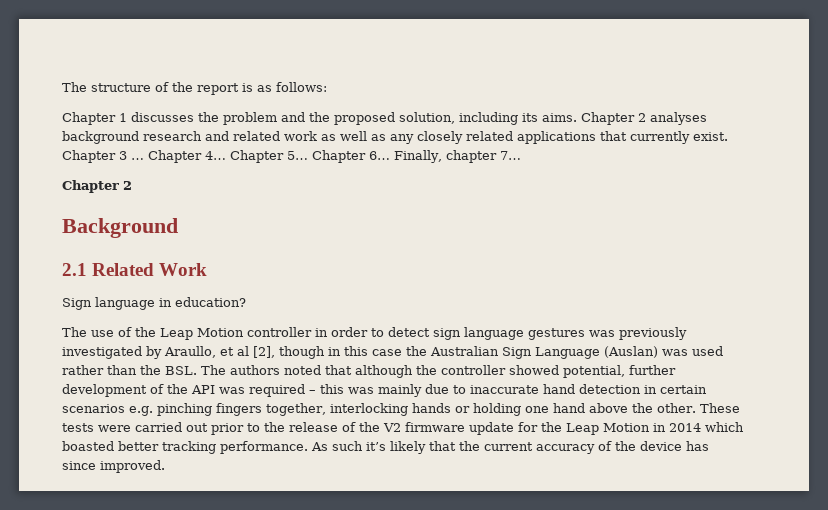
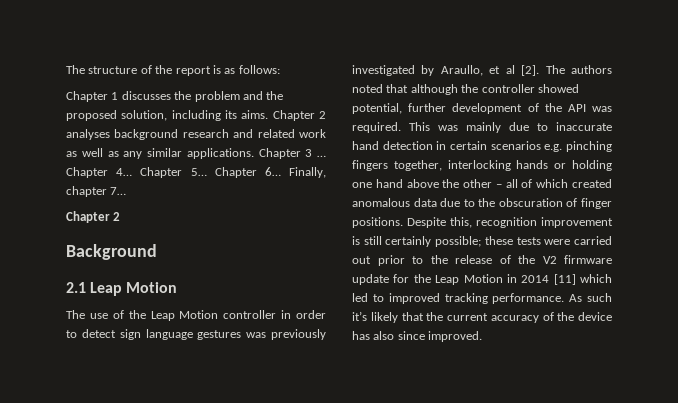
[417,131,728,144] closely related applications that currently exist. -> [147,148,254,159] similar applications.
[92,263,208,276] [62,297,246,310] Related Work // Sign language in education? -> [90,282,178,296] Leap Motion
[253,346,723,359] [62,365,197,375] [2], though in this case the Australian Sign Language (Auslan) was used rather than the BSL. -> [521,65,540,76] [2].
[249,384,344,397] required – this -> [352,122,430,133] required. This
[656,403,740,413] other. These -> [463,179,612,188] [352,198,612,209] [352,217,613,228] [352,236,513,247] other – all of which created anomalous data due to the obscuration of finger positions. Despite this, recognition improvement is still certainly possible; these
[705,422,744,432] [62,441,159,451] which boasted better -> [553,274,612,285] [352,293,440,304] [11] which led to improved
(709, 446) none -> [373,331,395,340] also

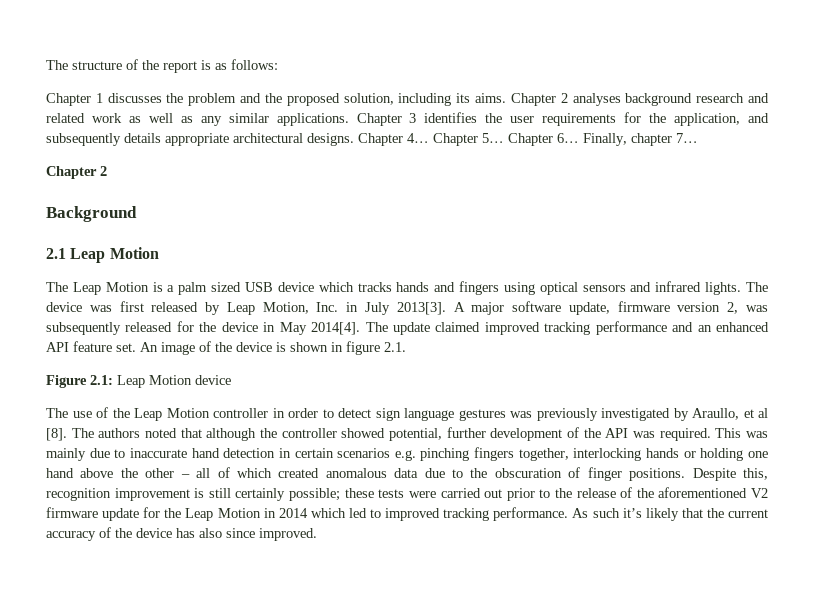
[317,155,326,157] … -> [424,112,770,126] [46,133,354,146] identifies the user requirements for the application, and subsequently details appropriate architectural designs.
(178, 287) none -> [46,281,769,295] [46,301,769,315] [46,321,769,335] [46,341,406,355] [46,375,231,388] // The Leap Motion is a palm sized USB device which tracks hands and fingers using optical sensors and infrared lights. The device was first released by Leap Motion, Inc. in July 2013[3]. A major software update, firmware version 2, was subsequently released for the device in May 2014[4]. The update claimed improved tracking performance and an enhanced API feature set. An image of the device is shown in figure 2.1. // Figure 2.1: Leap Motion device
[521,65,540,76] [2]. -> [46,428,67,441] [8].
(535, 259) none -> [658,487,748,498] aforementioned
[553,274,576,285] [11] -> (308, 513) none

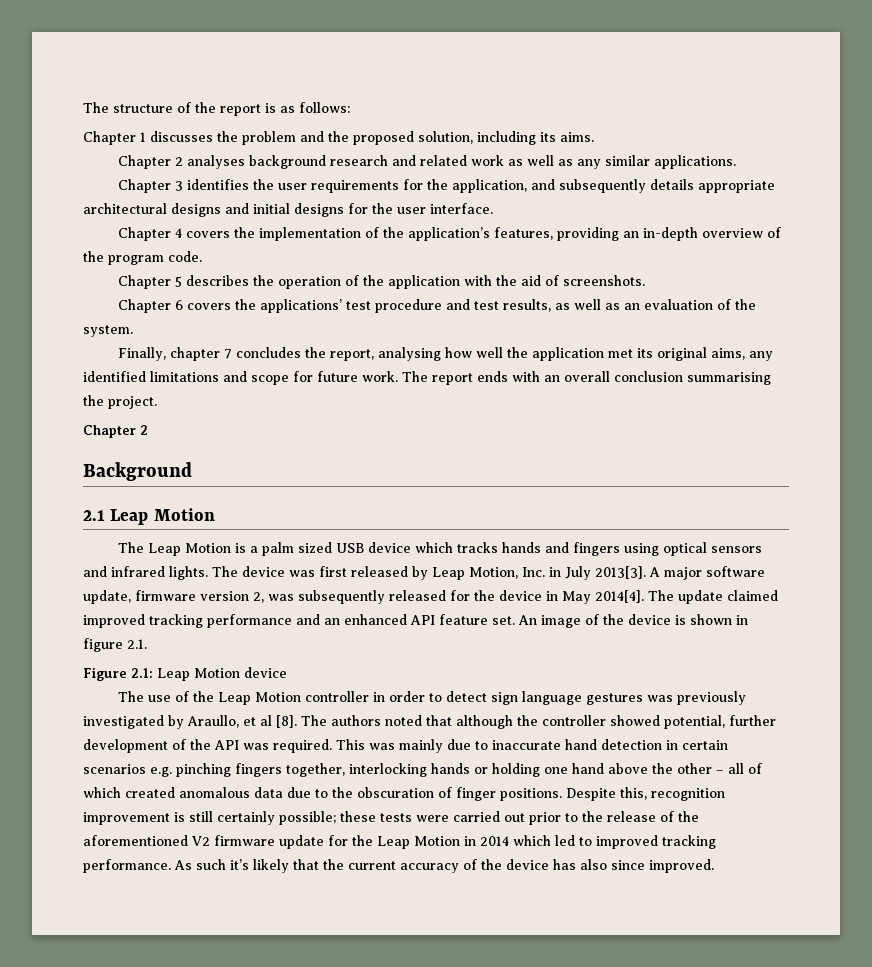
(507, 98) none -> (594, 137) //
(349, 119) none -> (737, 162) //
[307,133,698,146] designs. Chapter 4… Chapter 5… Chapter 6… Finally, chapter 7… -> [171,203,493,217] [118,227,782,241] [83,251,202,265] [118,275,646,289] [118,299,757,313] [83,325,133,337] [118,347,774,361] [83,371,771,385] [83,395,157,409] designs and initial designs for the user interface. // Chapter 4 covers the implementation of the application’s features, providing an in-depth overview of the program code. // Chapter 5 describes the operation of the application with the aid of screenshots. // Chapter 6 covers the applications’ test procedure and test results, as well as an evaluation of the system. // Finally, chapter 7 concludes the report, analysing how well the application met its original aims, any identified limitations and scope for future work. The report ends with an overall conclusion summarising the project.

